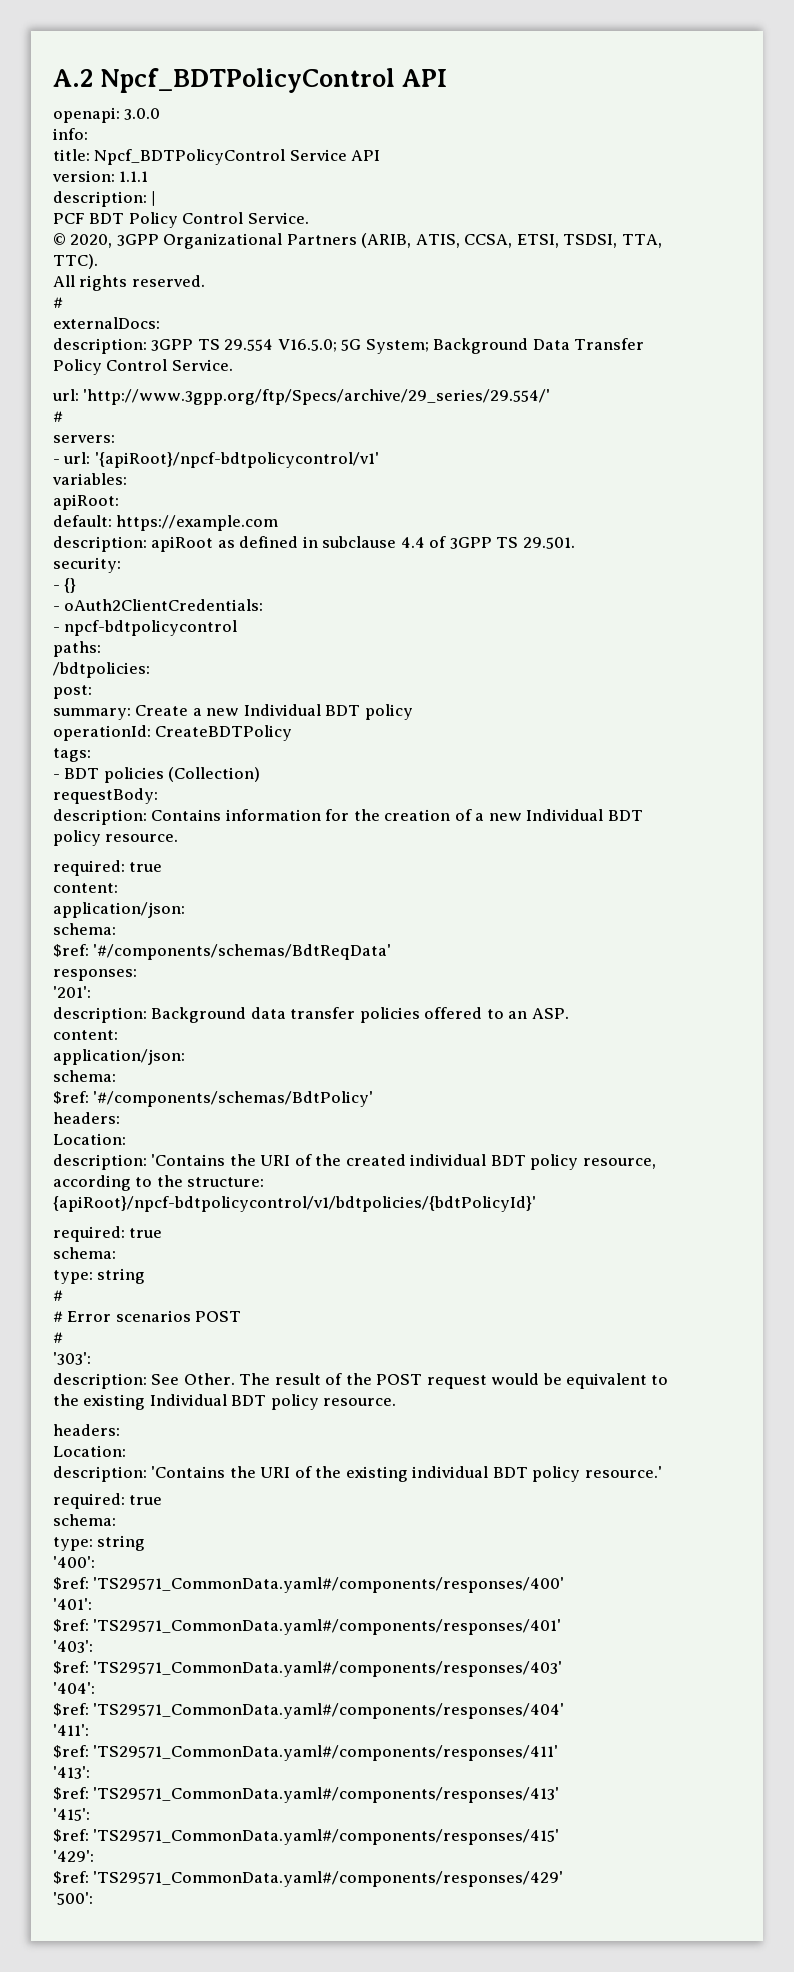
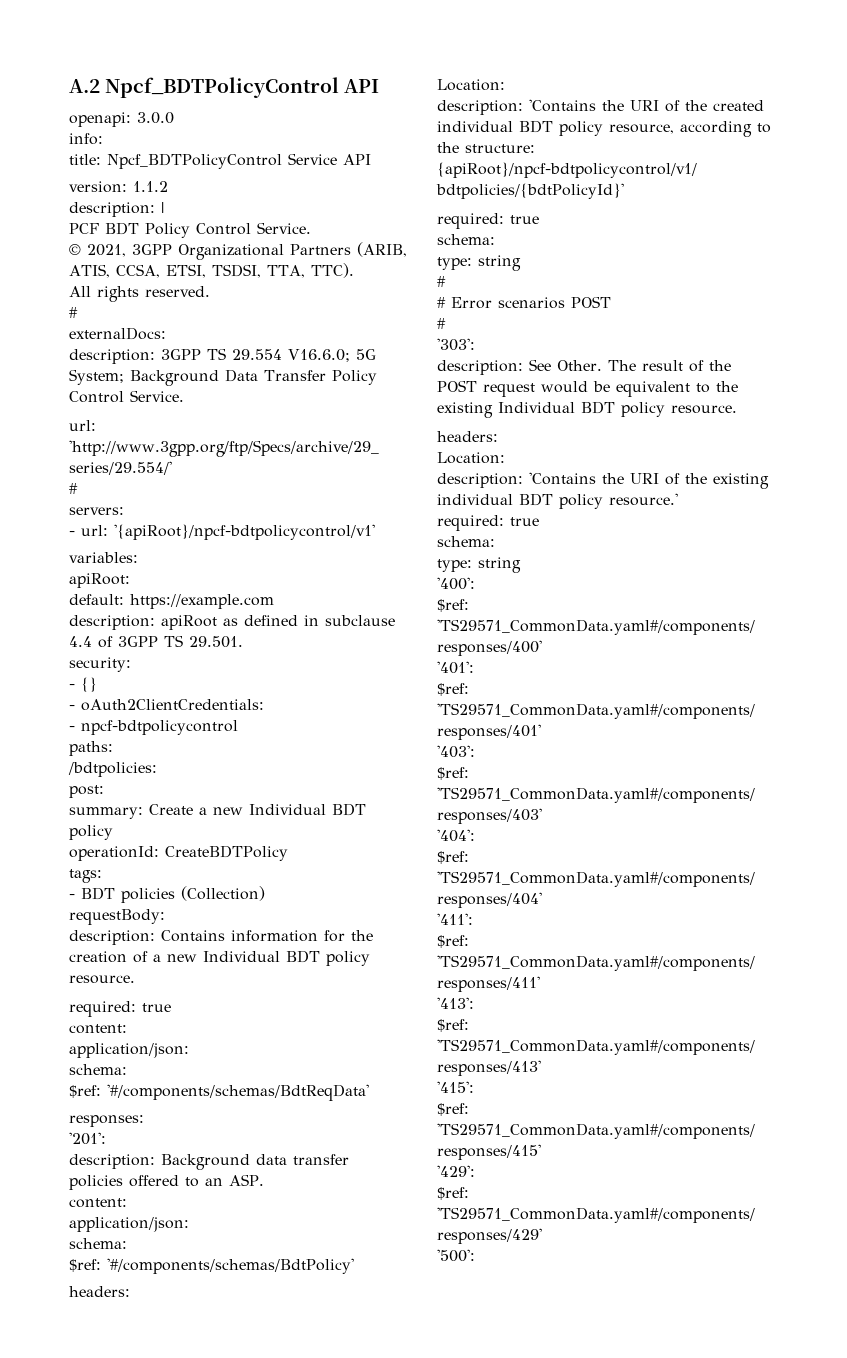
[119,171,149,182] 1.1.1 -> [133,181,168,192] 1.1.2
[70,234,113,248] 2020, -> [87,244,126,257] 2021,
[277,339,337,352] V16.5.0; -> [288,349,350,362] V16.6.0;

